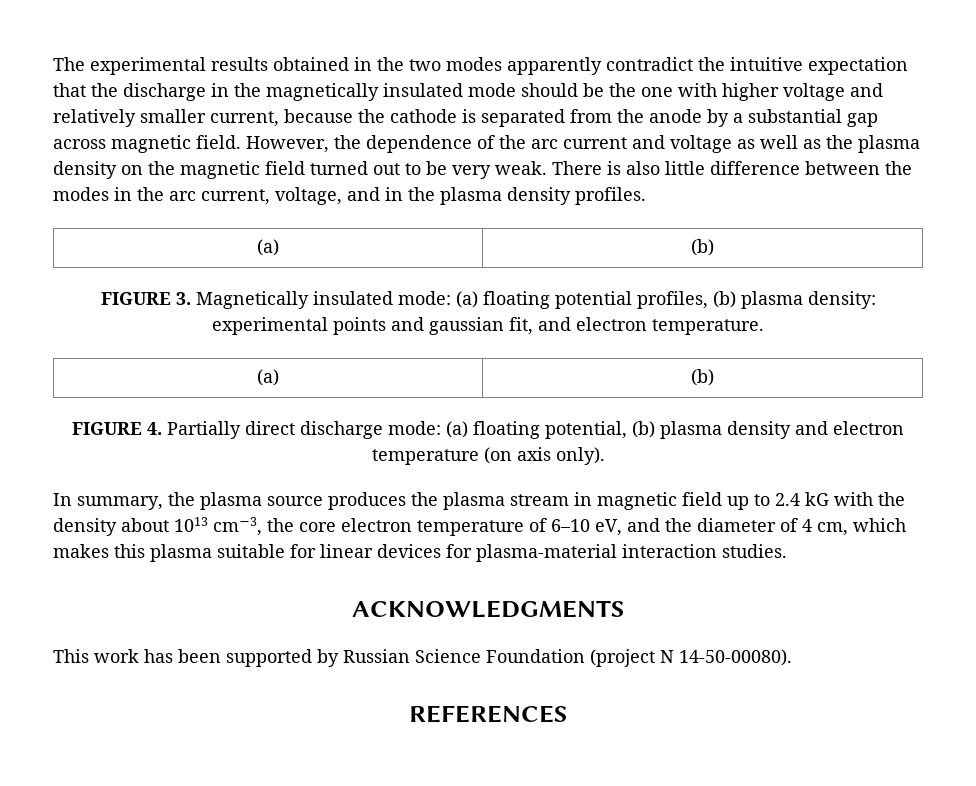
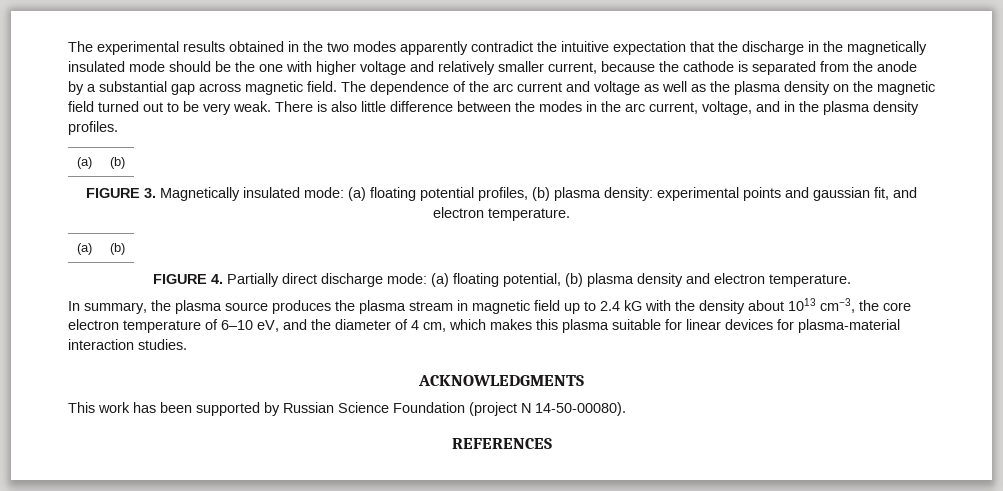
[246,135,361,153] However, the -> [341,81,366,92] The
[371,447,605,465] temperature (on axis only). -> [768,274,851,287] temperature.

